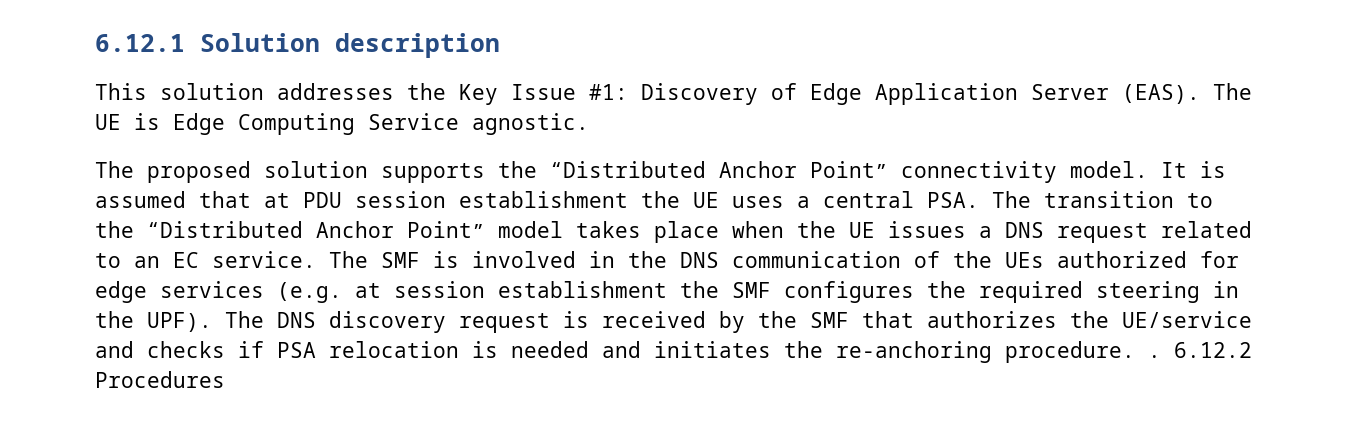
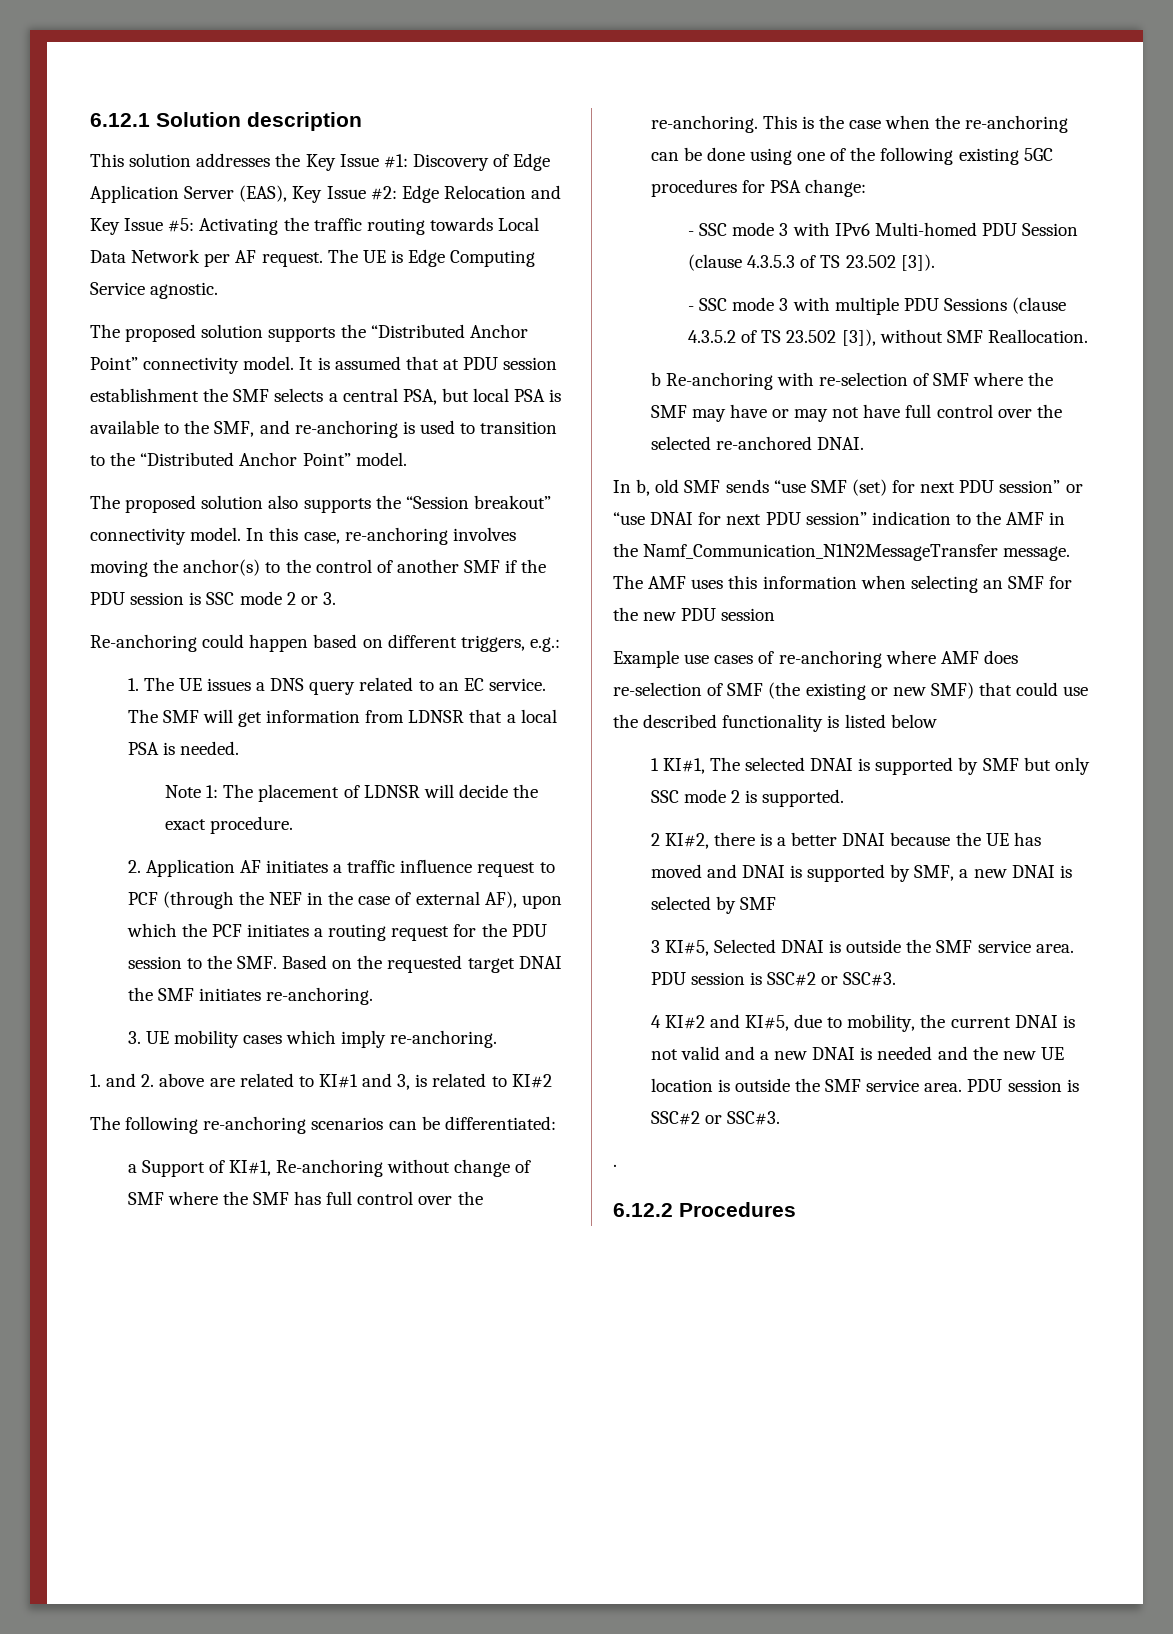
[1122,84,1200,104] (EAS). -> [239,185,562,203] [90,217,540,235] [90,249,323,267] (EAS), Key Issue #2: Edge Relocation and Key Issue #5: Activating the traffic routing towards Local Data Network per AF request.
[693,191,1031,208] UE uses a central PSA. The -> [233,388,562,405] [90,420,476,438] SMF selects a central PSA, but local PSA is available to the SMF, and re-anchoring is used to
[498,221,836,243] model takes place when the -> [355,452,407,466] [90,495,551,513] [90,527,516,545] [90,559,547,577] [90,591,336,605] [90,634,560,652] [127,677,174,691] model. // The proposed solution also supports the “Session breakout” connectivity model. In this case, re-anchoring involves moving the anchor(s) to the control of another SMF if the PDU session is SSC mode 2 or 3. // Re-anchoring could happen based on different triggers, e.g.: // 1. The
[1057,223,1148,243] request -> [309,681,356,695] query
[433,251,1239,268] [95,281,1239,303] [95,311,1252,333] [95,341,1135,363] is involved in the DNS communication of the UEs authorized for edge services (e.g. at session establishment the SMF configures the required steering in the UPF). The DNS discovery request is received by the SMF that authorizes the UE/service and checks if PSA relocation is needed and initiates the re-anchoring procedure. -> [202,709,557,727] [127,741,239,755] [165,784,539,802] [165,816,294,834] [127,859,555,877] [127,891,562,909] [126,923,547,941] [127,955,562,973] [127,987,373,1005] [127,1030,498,1048] [90,1073,552,1090] [90,1116,556,1134] [127,1159,532,1177] [127,1191,483,1205] [650,115,1069,133] [650,147,1053,165] [650,179,866,197] [688,222,1079,236] [688,254,935,271] [688,297,1067,315] [688,329,1088,346] [650,372,1054,390] [650,404,1062,422] [650,436,864,450] [613,479,1083,496] [613,511,1066,525] [613,543,1071,561] [613,575,1073,593] [613,607,776,621] [613,650,1018,668] [613,682,1089,700] [613,714,937,732] [650,757,1090,775] [650,789,845,807] [650,832,1041,849] [650,864,1072,882] [650,896,776,914] [650,939,1074,956] [650,972,897,986] [650,1014,1075,1032] [650,1046,1064,1060] [650,1078,1079,1092] [650,1111,780,1125] will get information from LDNSR that a local PSA is needed. // Note 1: The placement of LDNSR will decide the exact procedure. // 2. Application AF initiates a traffic influence request to PCF (through the NEF in the case of external AF), upon which the PCF initiates a routing request for the PDU session to the SMF. Based on the requested target DNAI the SMF initiates re-anchoring. // 3. UE mobility cases which imply re-anchoring. // 1. and 2. above are related to KI#1 and 3, is related to KI#2 // The following re-anchoring scenarios can be differentiated: // a Support of KI#1, Re-anchoring without change of SMF where the SMF has full control over the re-anchoring. This is the case when the re-anchoring can be done using one of the following existing 5GC procedures for PSA change: // - SSC mode 3 with IPv6 Multi-homed PDU Session (clause 4.3.5.3 of TS 23.502 [3]). // - SSC mode 3 with multiple PDU Sessions (clause 4.3.5.2 of TS 23.502 [3]), without SMF Reallocation. // b Re-anchoring with re-selection of SMF where the SMF may have or may not have full control over the selected re-anchored DNAI. // In b, old SMF sends “use SMF (set) for next PDU session” or “use DNAI for next PDU session” indication to the AMF in the Namf_Communication_N1N2MessageTransfer message. The AMF uses this information when selecting an SMF for the new PDU session // Example use cases of re-anchoring where AMF does re-selection of SMF (the existing or new SMF) that could use the described functionality is listed below // 1 KI#1, The selected DNAI is supported by SMF but only SSC mode 2 is supported. // 2 KI#2, there is a better DNAI because the UE has moved and DNAI is supported by SMF, a new DNAI is selected by SMF // 3 KI#5, Selected DNAI is outside the SMF service area. PDU session is SSC#2 or SSC#3. // 4 KI#2 and KI#5, due to mobility, the current DNAI is not valid and a new DNAI is needed and the new UE location is outside the SMF service area. PDU session is SSC#2 or SSC#3. //
(1161, 356) none -> (617, 1165) //

